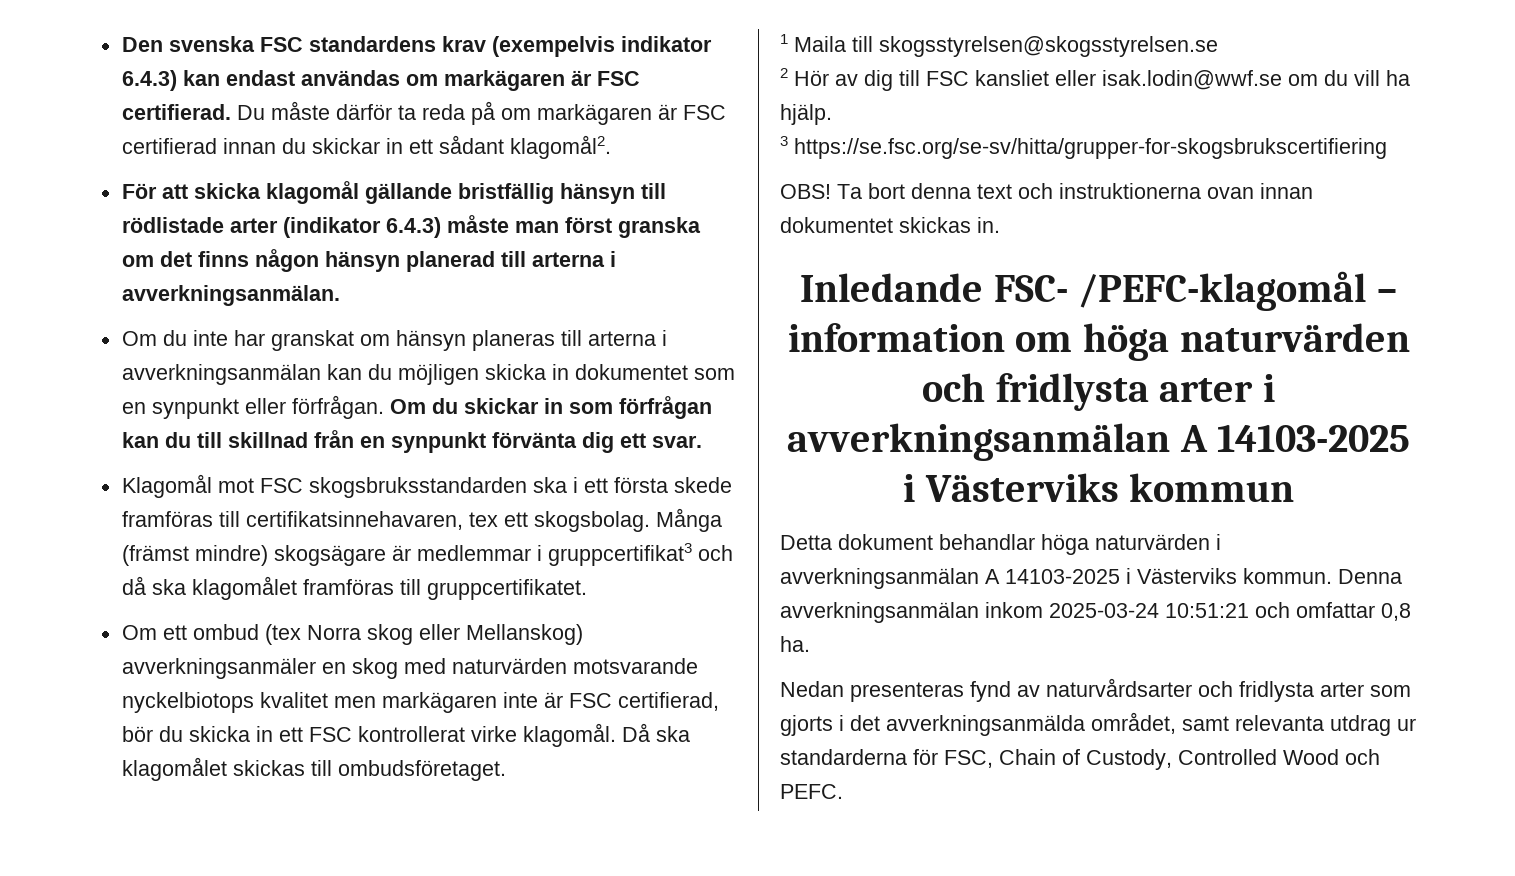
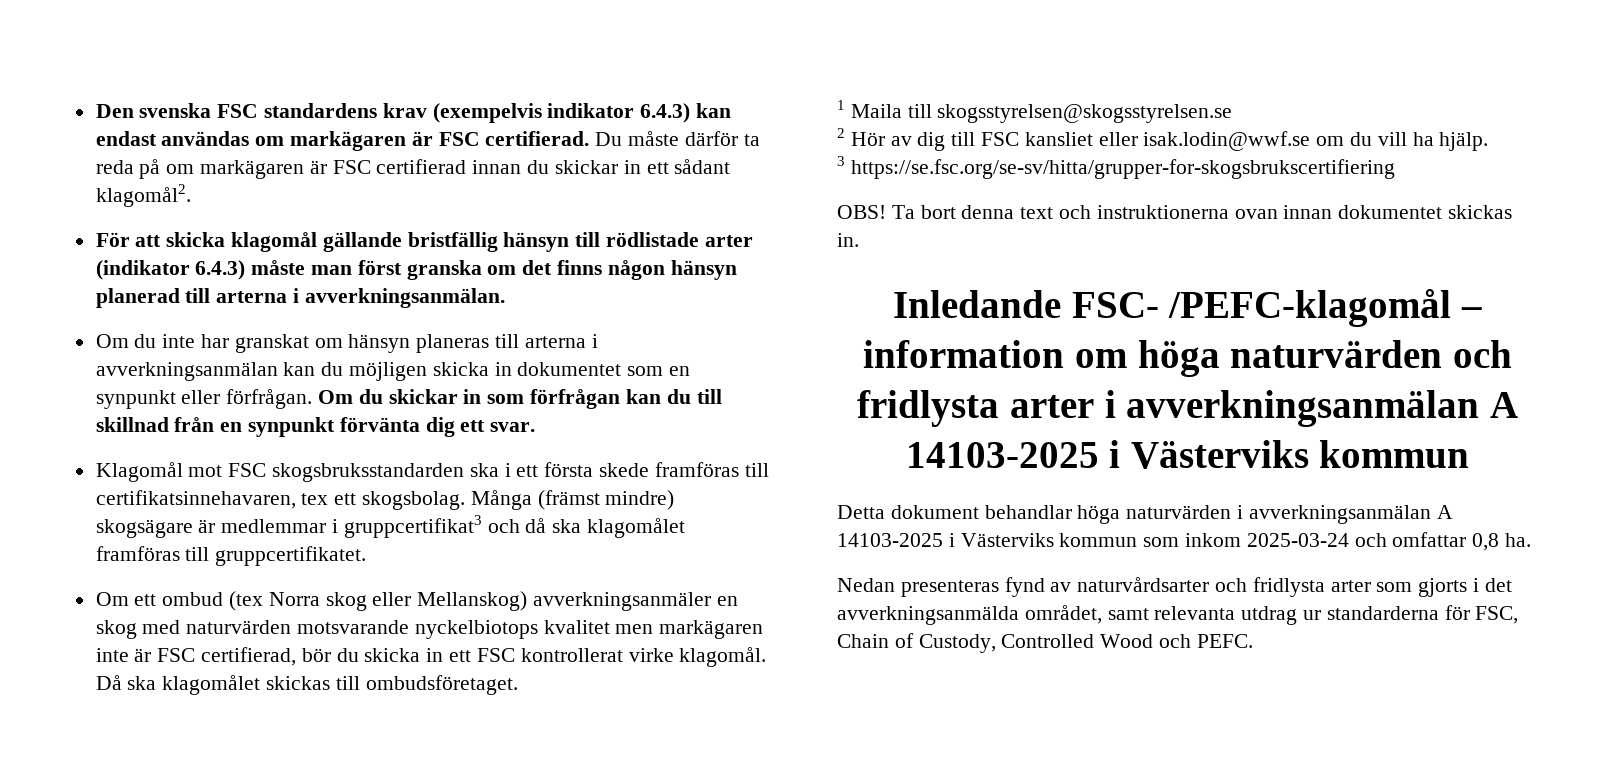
[1243,568,1402,584] [780,602,979,623] kommun. Denna avverkningsanmälan -> [1059,533,1180,547] kommun som
[1165,603,1249,618] 10:51:21 -> (1349, 540) none

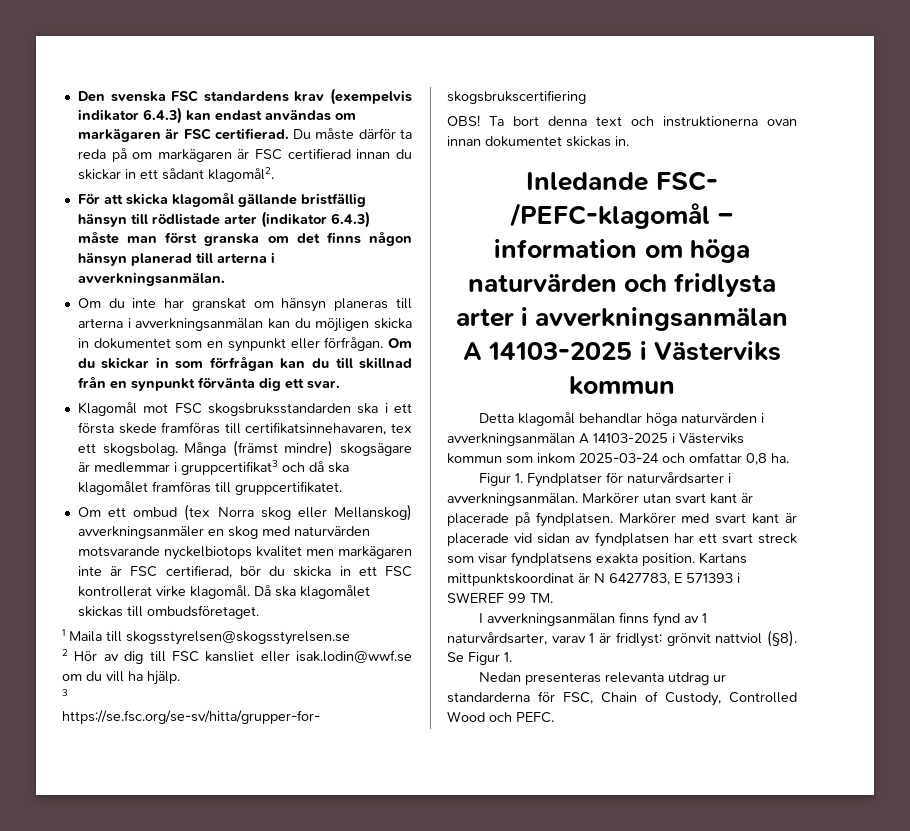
[890,505,979,519] dokument -> [517,412,575,426] klagomål
[837,577,1512,597] [837,605,1149,625] Nedan presenteras fynd av naturvårdsarter och fridlysta arter som gjorts i det avverkningsanmälda området, samt -> [478,472,731,487] [447,493,753,506] [447,512,797,527] [447,532,797,547] [447,552,747,567] [447,573,740,586] [447,592,553,603] [478,612,707,627] [447,630,797,647] [447,652,512,665] [478,672,601,685] Figur 1. Fyndplatser för naturvårdsarter i avverkningsanmälan. Markörer utan svart kant är placerade på fyndplatsen. Markörer med svart kant är placerade vid sidan av fyndplatsen har ett svart streck som visar fyndplatsens exakta position. Kartans mittpunktskoordinat är N 6427783, E 571393 i SWEREF 99 TM. // I avverkningsanmälan finns fynd av 1 naturvårdsarter, varav 1 är fridlyst: grönvit nattviol (§8). Se Figur 1. // Nedan presenteras

